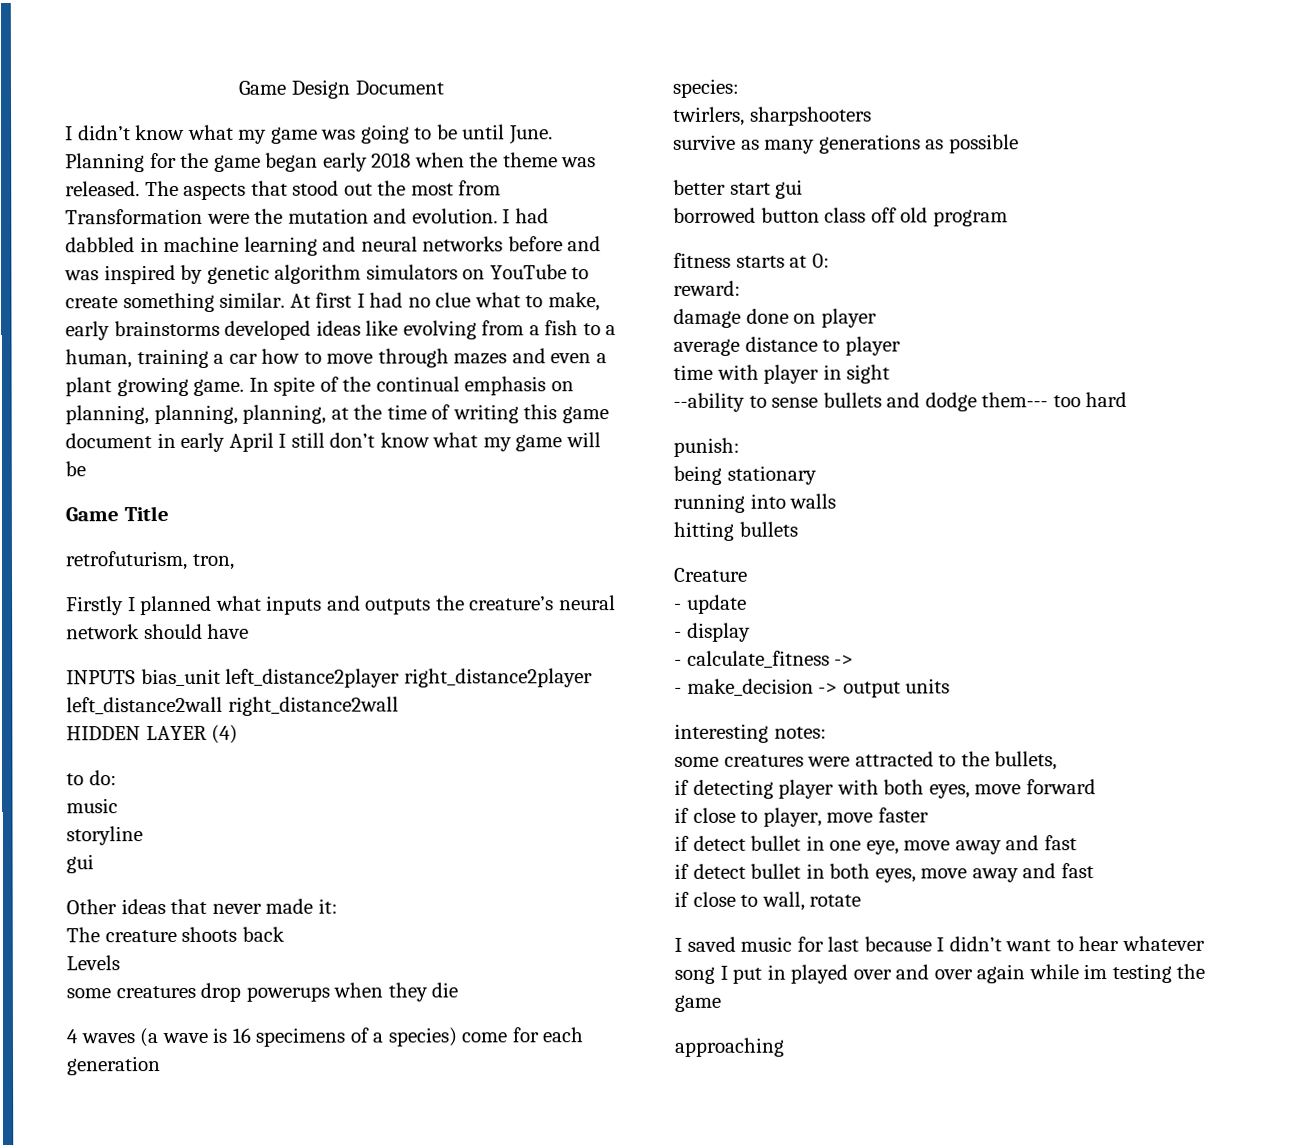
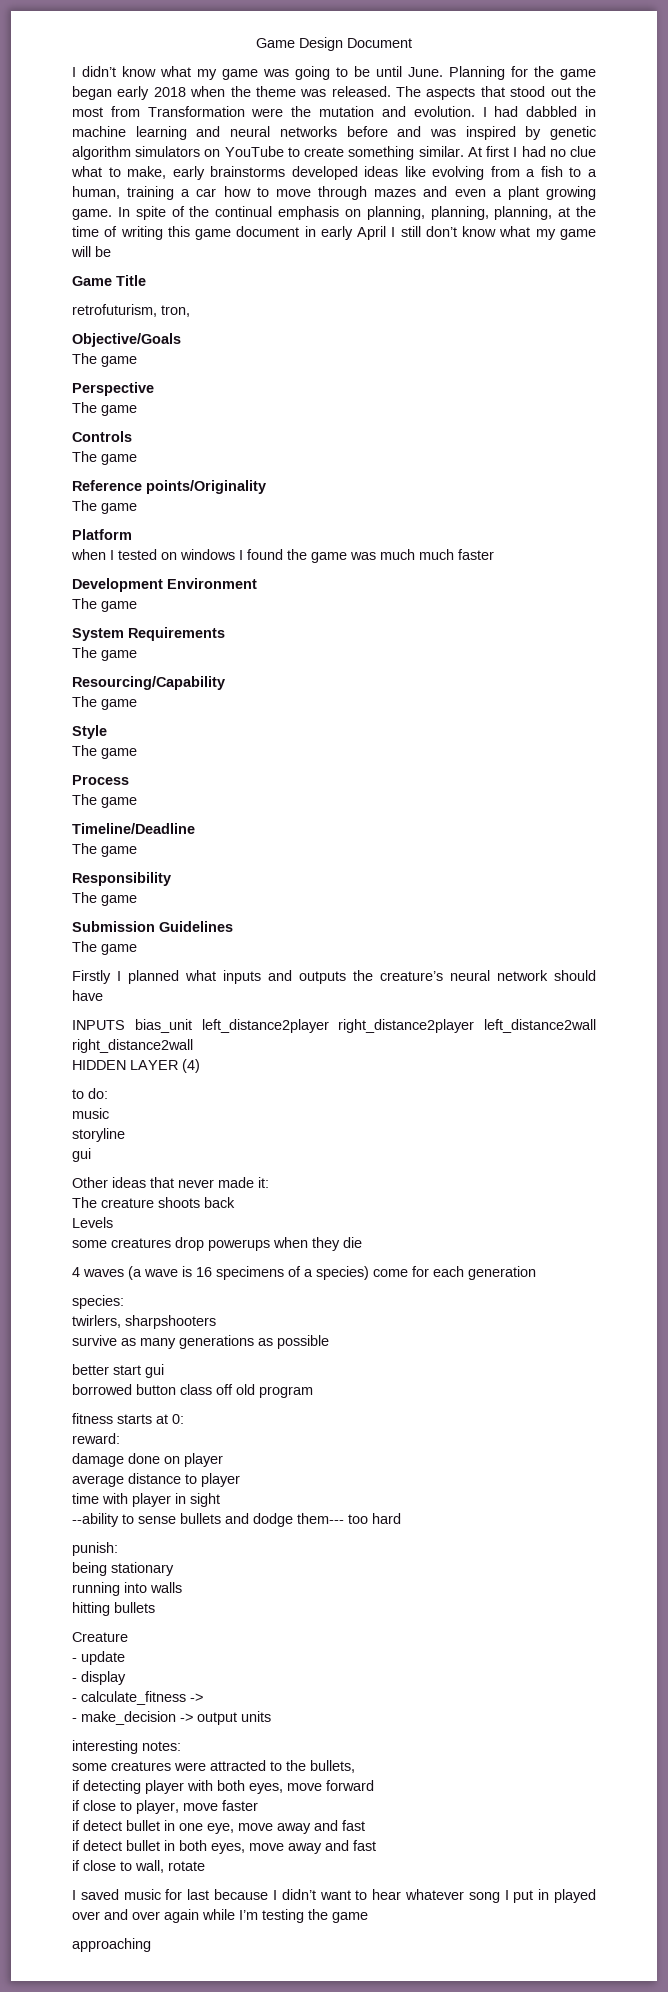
(234, 561) none -> [72,333,181,347] [72,353,137,367] [72,382,154,396] [72,402,137,416] [72,431,132,442] [72,451,137,465] [72,480,266,494] [72,500,137,514] [72,529,132,540] [71,549,494,563] [72,578,257,592] [72,598,137,612] [72,627,225,641] [72,647,137,661] [72,676,225,690] [72,696,137,710] [72,725,107,739] [72,745,137,759] [72,775,129,785] [72,794,137,808] [72,823,195,834] [72,843,137,857] [72,872,171,886] [72,892,137,906] [72,921,233,932] [72,941,137,955] // Objective/Goals // The game // Perspective // The game // Controls // The game // Reference points/Originality // The game // Platform // when I tested on windows I found the game was much much faster // Development Environment // The game // System Requirements // The game // Resourcing/Capability // The game // Style // The game // Process // The game // Timeline/Deadline // The game // Responsibility // The game // Submission Guidelines // The game
[1083,964,1108,980] im -> [239,1910,258,1920] I’m

